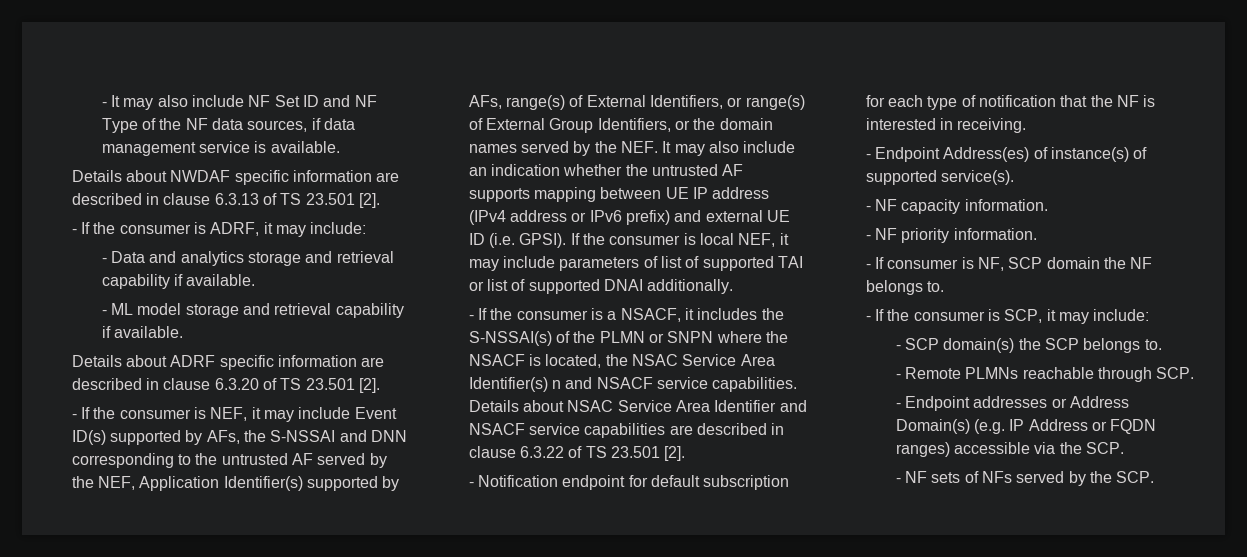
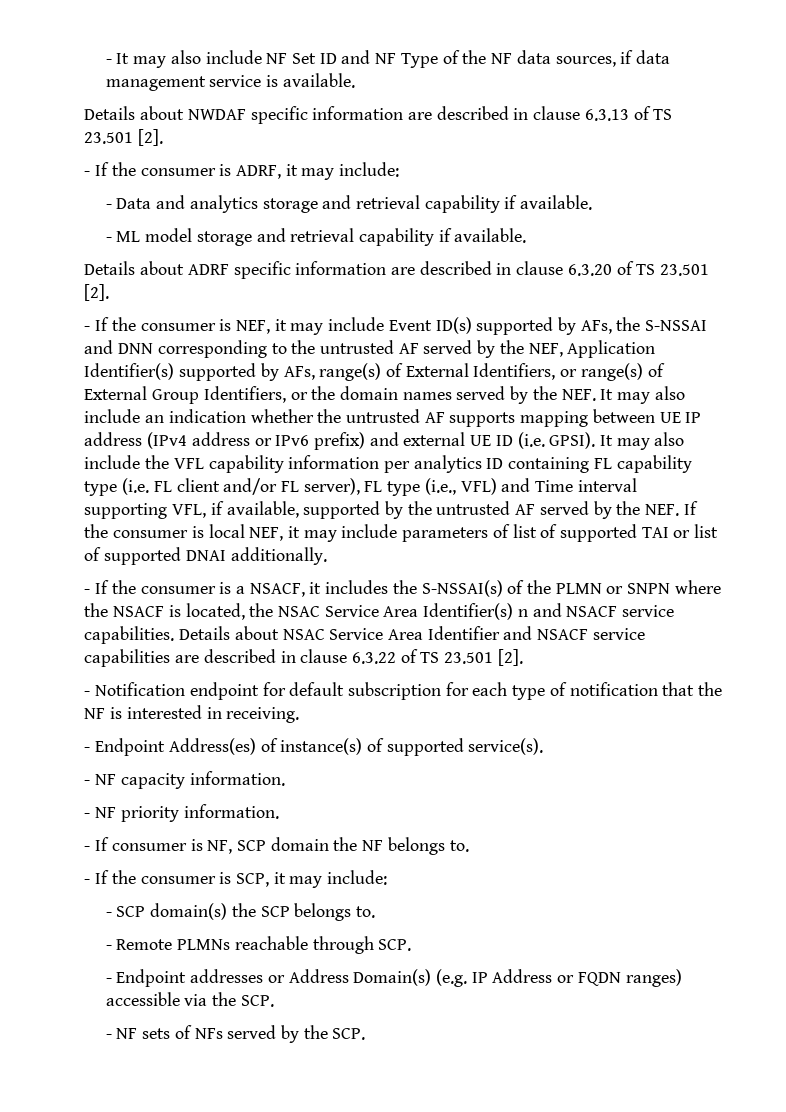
(567, 240) none -> [600,432,685,450] [84,455,692,473] [84,478,637,496] [84,501,680,519] It may also include the VFL capability information per analytics ID containing FL capability type (i.e. FL client and/or FL server), FL type (i.e., VFL) and Time interval supporting VFL, if available, supported by the untrusted AF served by the NEF.

